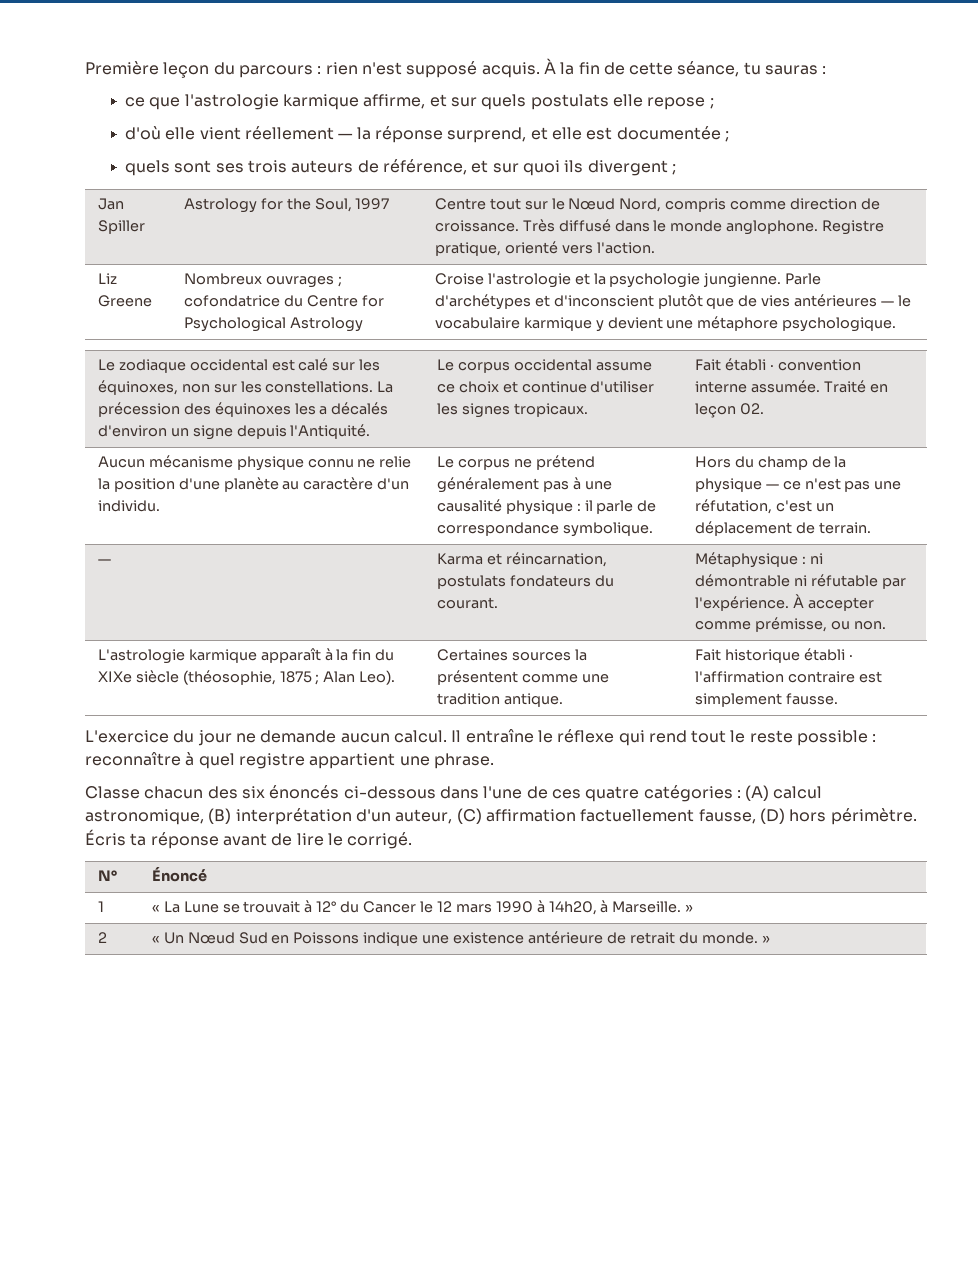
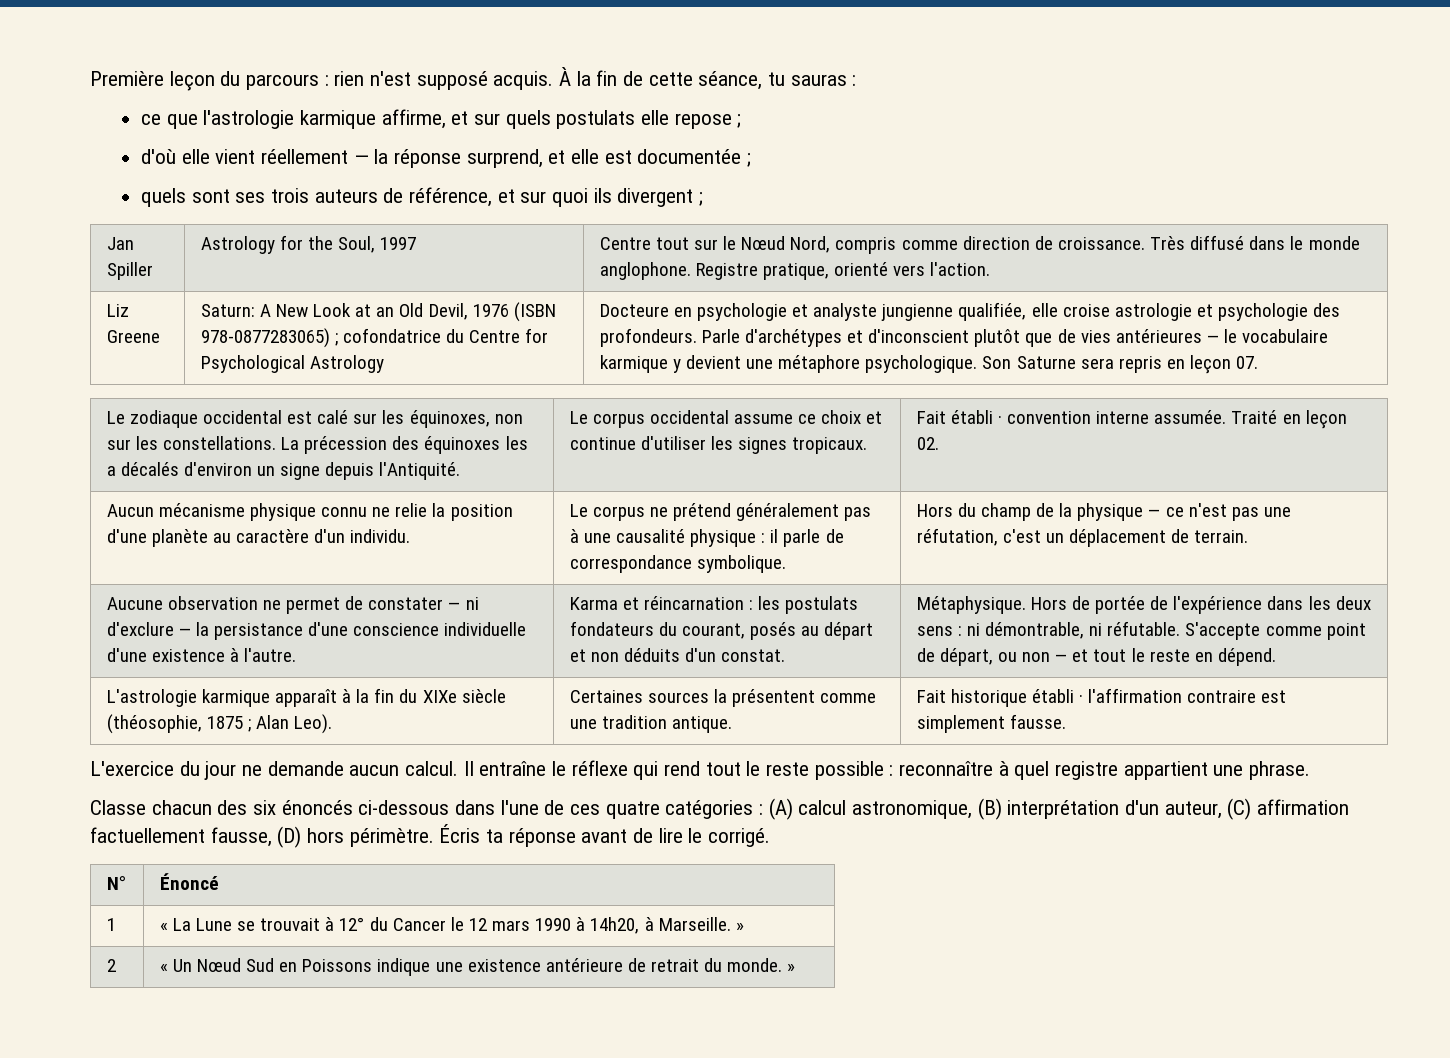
[183,273,334,288] Nombreux ouvrages -> [200,302,556,322] [200,328,330,348] Saturn: A New Look at an Old Devil, 1976 (ISBN 978-0877283065)
[434,273,782,288] Croise l'astrologie et la psychologie jungienne. -> [599,302,1341,321] [599,328,697,347] Docteure en psychologie et analyste jungienne qualifiée, elle croise astrologie et psychologie des profondeurs.
(897, 324) none -> [982,355,1259,374] Son Saturne sera repris en leçon 07.
[97,559,111,564] [436,552,607,567] [436,575,614,589] [436,597,498,609] [694,552,823,568] [694,574,906,589] [694,594,874,611] [694,617,886,632] — | Karma et réincarnation, postulats fondateurs du courant. | Métaphysique : ni démontrable ni réfutable par l'expérience. À accepter comme prémisse, ou non. -> [106,596,479,614] [106,622,527,640] [106,648,297,662] [569,596,859,614] [569,621,874,640] [569,648,786,662] [916,596,1371,614] [916,621,1366,640] [916,648,1276,666] Aucune observation ne permet de constater — ni d'exclure — la persistance d'une conscience individuelle d'une existence à l'autre. | Karma et réincarnation : les postulats fondateurs du courant, posés au départ et non déduits d'un constat. | Métaphysique. Hors de portée de l'expérience dans les deux sens : ni démontrable, ni réfutable. S'accepte comme point de départ, ou non — et tout le reste en dépend.

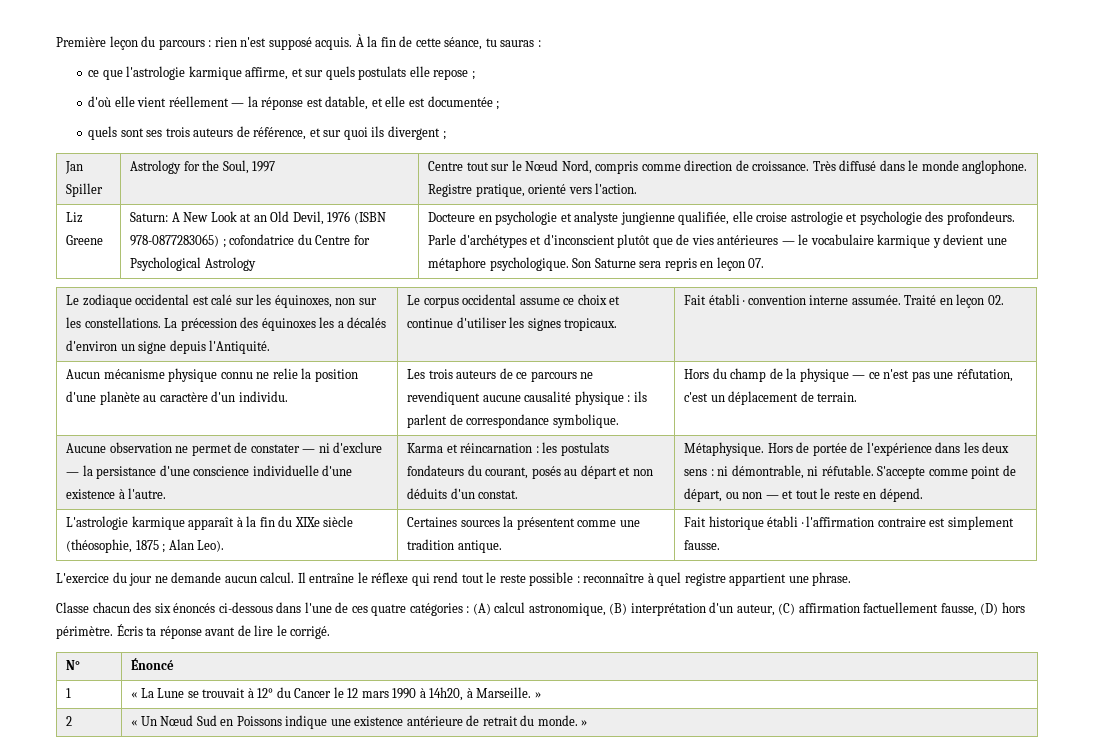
[466,149,543,168] surprend, -> [306,96,369,110] est datable,
[569,503,872,521] [569,529,611,543] Le corpus ne prétend généralement pas à une -> [407,368,594,382] [407,391,521,405] Les trois auteurs de ce parcours ne revendiquent aucune
[770,529,821,547] il parle -> [633,391,647,402] [407,414,448,428] ils parlent

